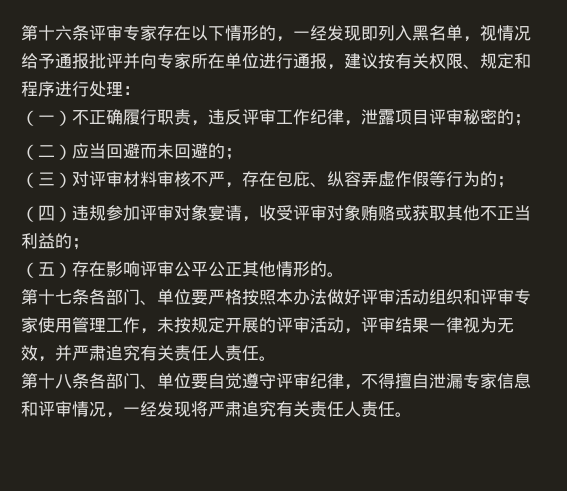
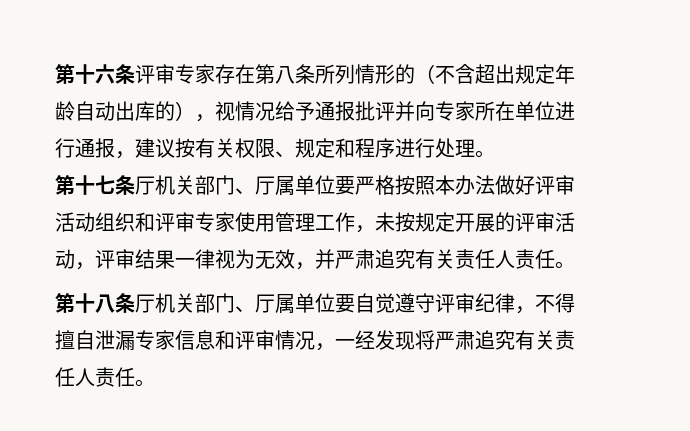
[191,25,463,42] 以下情形的，一经发现即列入黑名单 -> [255,64,575,84] [55,101,195,121] 第八条所列情形的（不含超出规定年龄自动出库的）
[123,86,140,95] [21,109,531,126] [21,143,242,160] [21,171,514,188] [21,204,531,222] [21,233,89,250] [21,261,327,278] ： // （一）不正确履行职责，违反评审工作纪律，泄露项目评审秘密的； // （二）应当回避而未回避的； // （三）对评审材料审核不严，存在包庇、纵容弄虚作假等行为的； // （四）违规参加评审对象宴请，收受评审对象贿赂或获取其他不正当利益的； // （五）存在影响评审公平公正其他情形的 -> (475, 148) none
[89,289,157,305] 各部门、 -> [135,175,295,196] 厅机关部门、厅属
[89,373,157,389] 各部门、 -> [135,293,295,314] 厅机关部门、厅属

